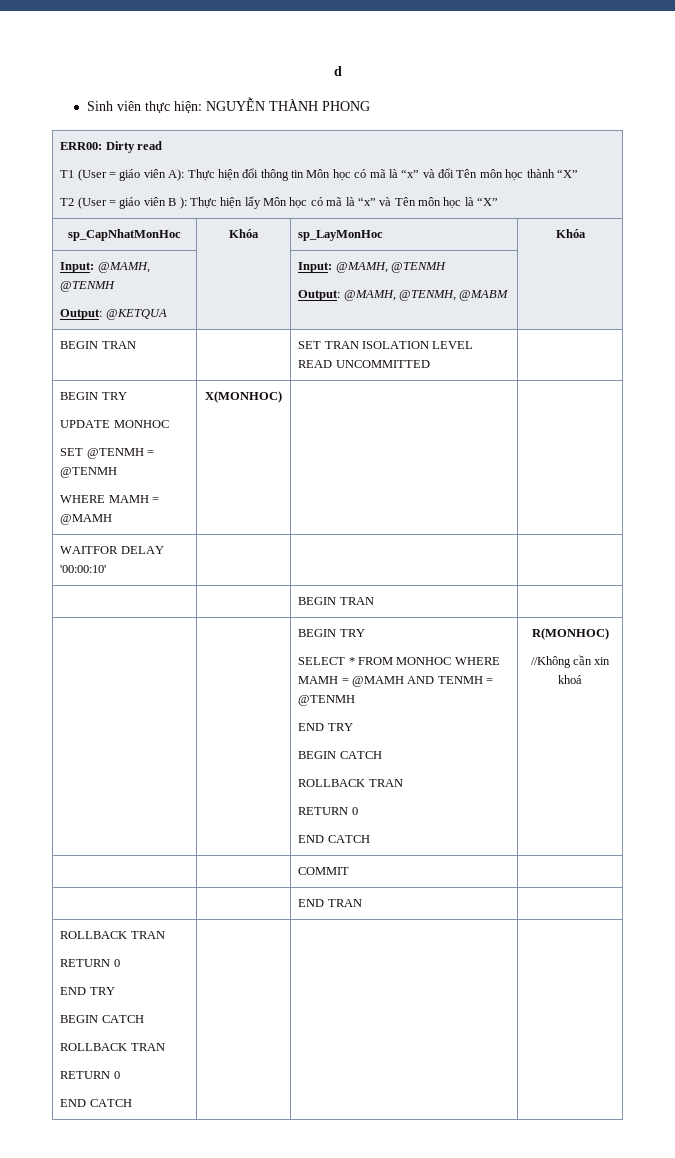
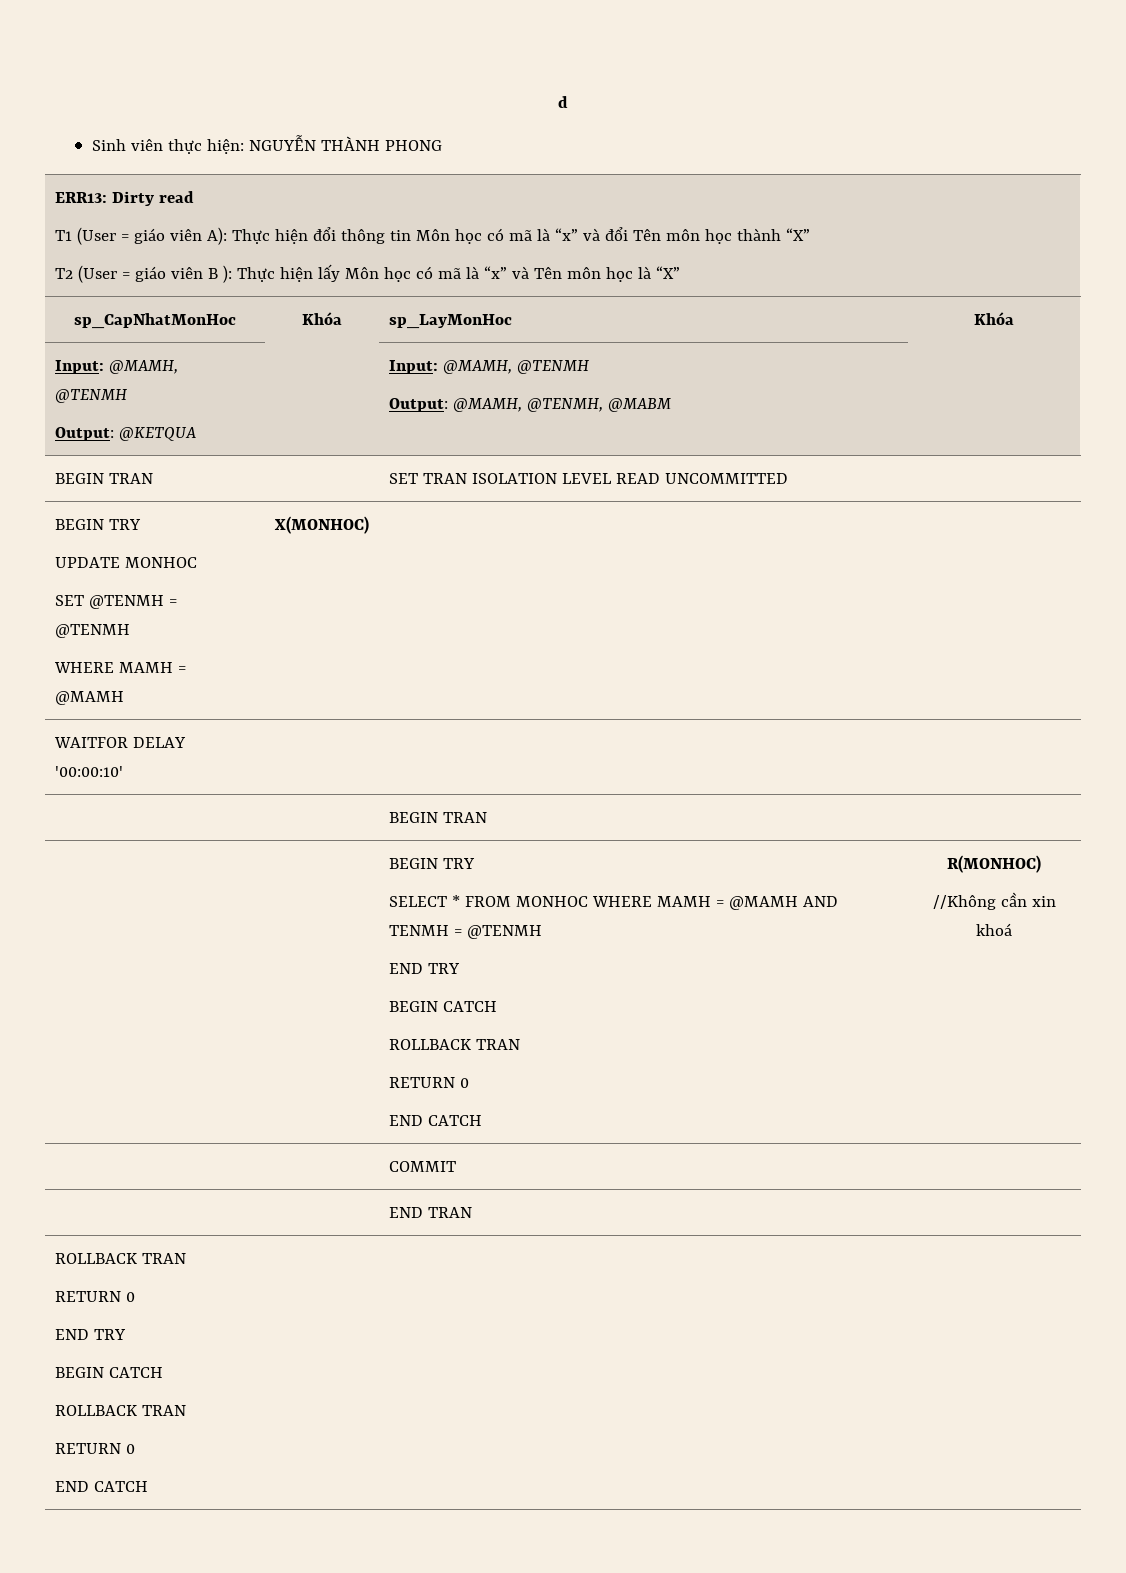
[60,142,103,150] ERR00: -> [55,192,108,203] ERR13:

